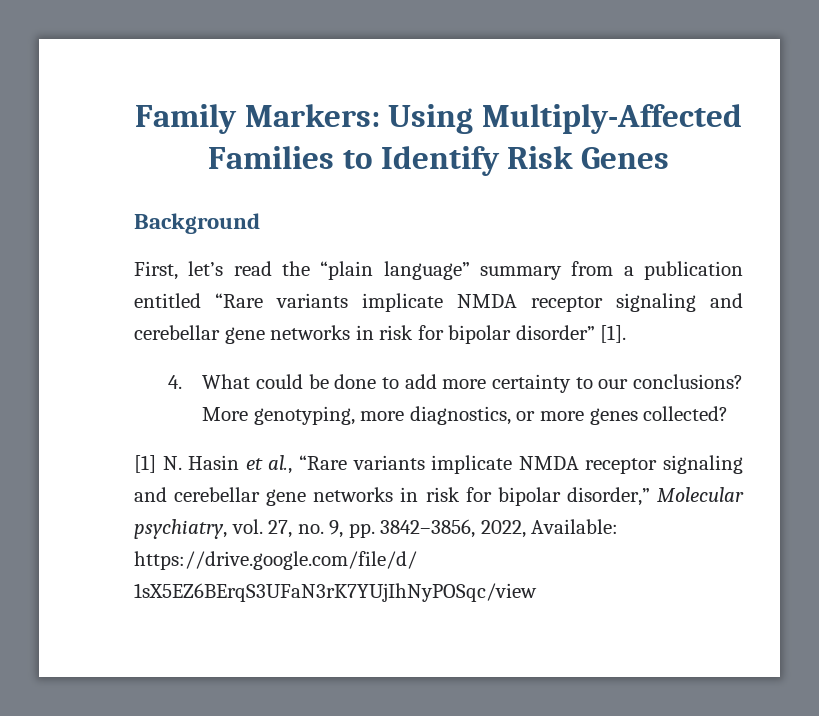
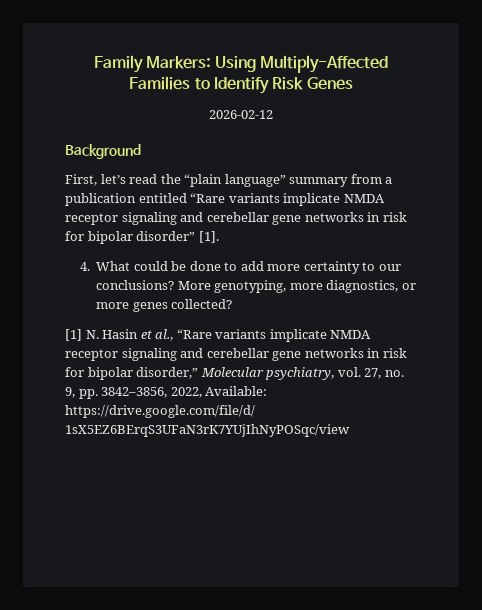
(670, 158) none -> [209,110,273,119] // 2026-02-12

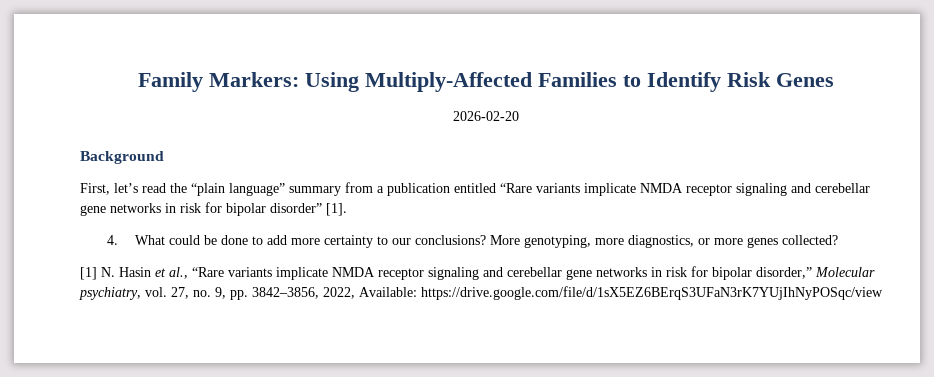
[209,110,273,119] 2026-02-12 -> [453,111,519,121] 2026-02-20

